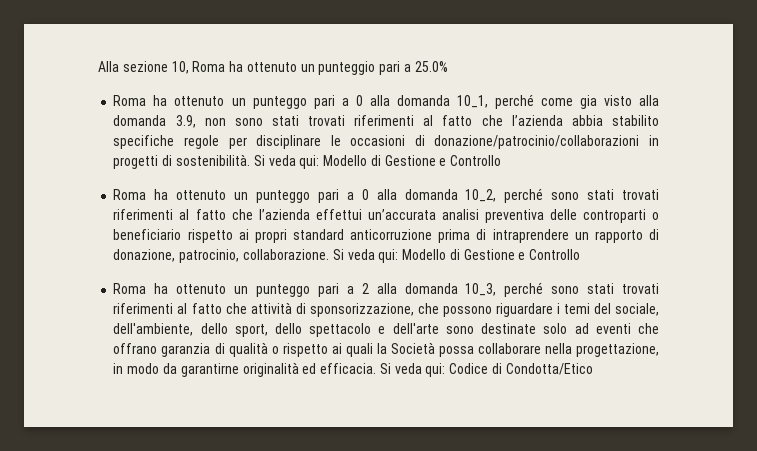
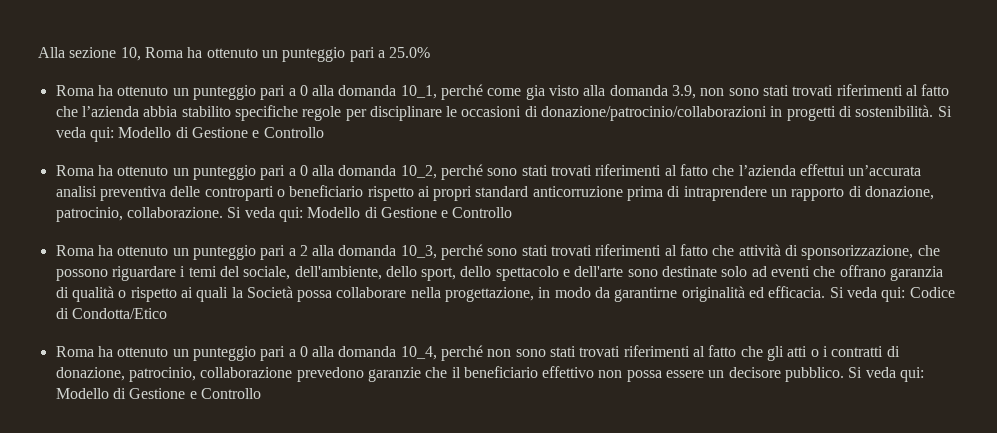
[252,96,307,109] punteggo -> [192,85,256,100] punteggio
[256,190,310,203] punteggo -> [192,165,256,180] punteggio
[256,284,310,297] punteggo -> [192,245,256,260] punteggio
(593, 369) none -> [55,345,900,361] [55,366,925,382] [55,388,261,399] // Roma ha ottenuto un punteggio pari a 0 alla domanda 10_4, perché non sono stati trovati riferimenti al fatto che gli atti o i contratti di donazione, patrocinio, collaborazione prevedono garanzie che il beneficiario effettivo non possa essere un decisore pubblico. Si veda qui: Modello di Gestione e Controllo

